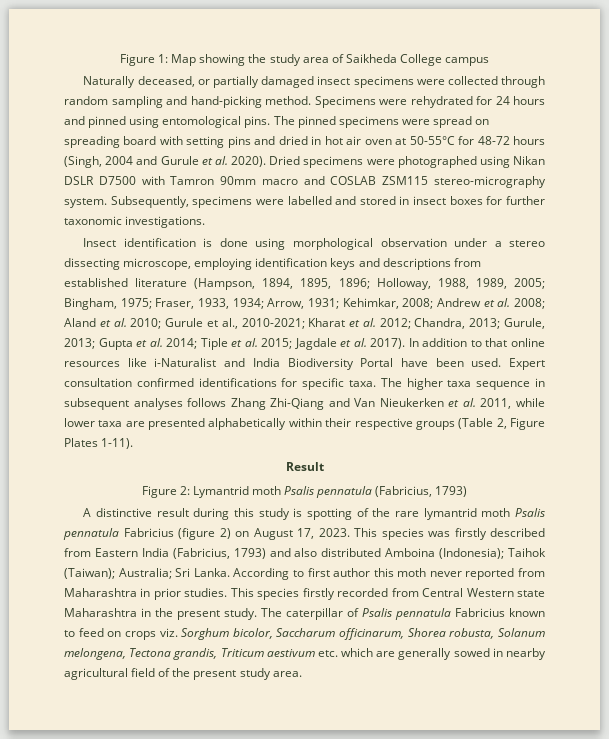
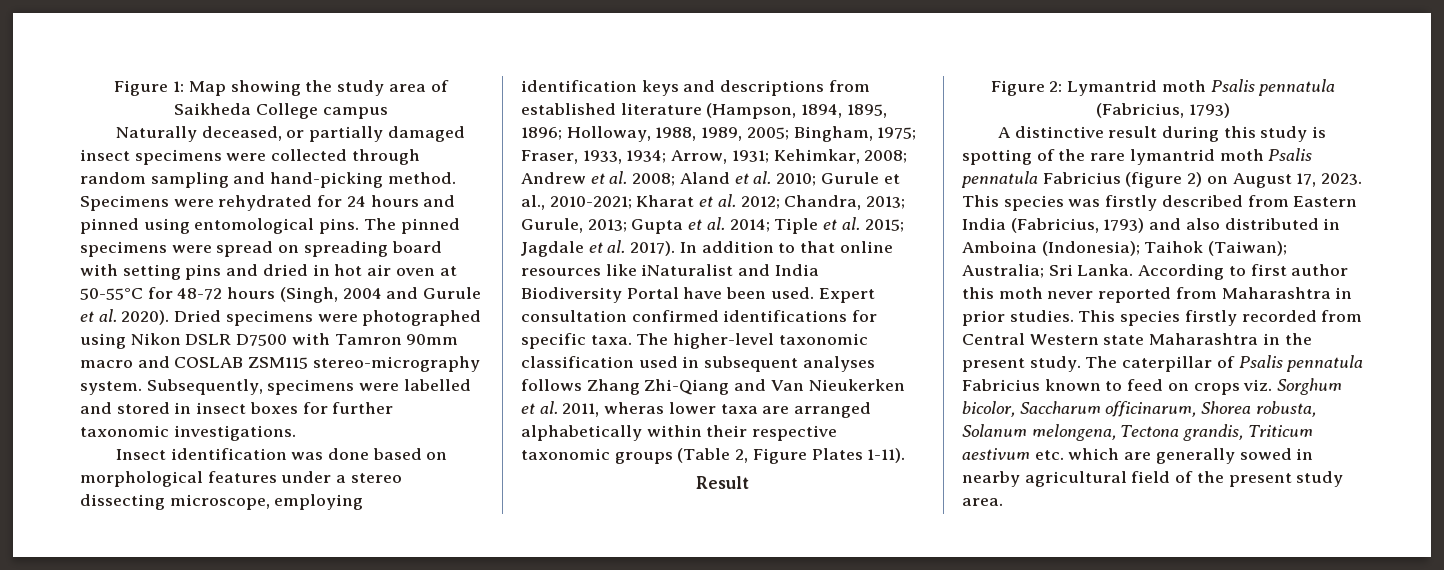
[513,156,545,165] Nikan -> [130,333,181,345] Nikon
[203,238,447,250] is done using morphological observation -> [291,448,448,460] [80,471,277,487] was done based on morphological features
[154,358,217,367] i-Naturalist -> [641,264,734,276] iNaturalist
[406,378,531,390] higher taxa sequence -> [673,333,868,349] [521,356,678,368] higher-level taxonomic classification used
[516,398,545,407] while -> [604,402,665,414] wheras
[148,418,206,430] presented -> [794,402,872,418] arranged
(413, 424) none -> [521,448,610,460] taxonomic
(382, 552) none -> [1323,218,1341,230] in

